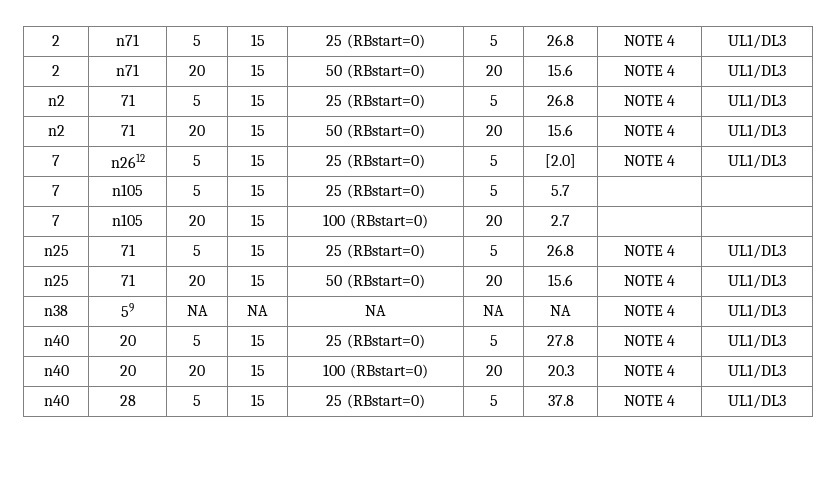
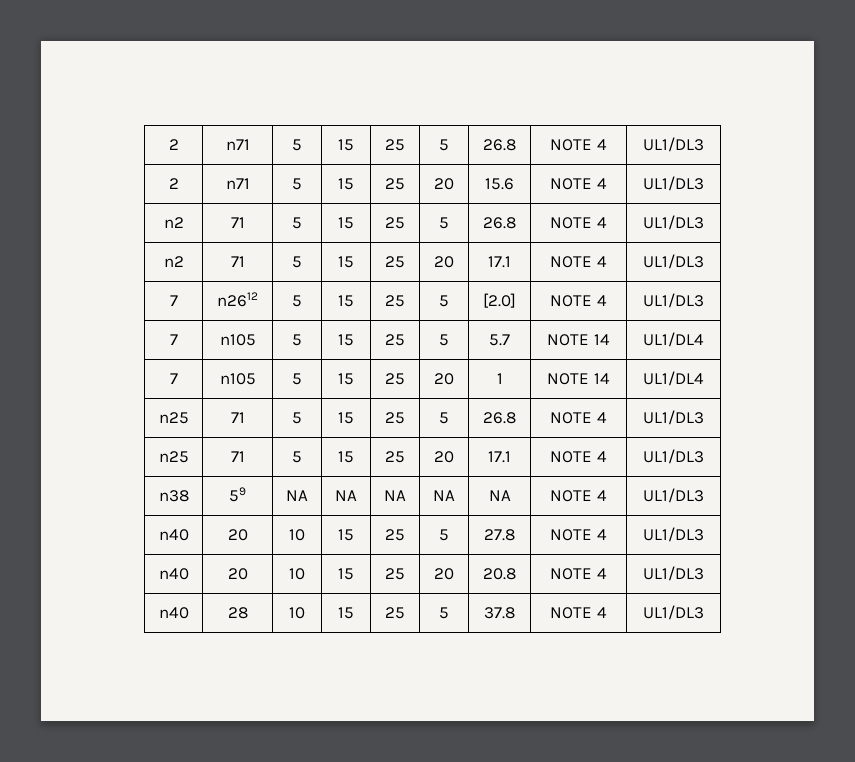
[52,35,60,46] [116,34,139,46] [193,35,201,46] [250,34,265,46] [326,34,425,49] 2 | n71 | 5 | 15 | 25 (RBstart=0) -> [168,139,179,150] [225,139,250,150] [292,139,302,151] [338,139,354,151] [385,139,405,151] 2 | n71 | 5 | 15 | 25
[189,65,205,76] [250,64,265,76] [326,64,425,79] 20 | 15 | 50 (RBstart=0) -> [292,178,302,190] [338,178,354,190] [385,178,405,190] 5 | 15 | 25
[346,94,425,109] (RBstart=0) -> (405, 223) none
[189,125,205,136] [250,124,265,136] [326,124,425,139] [485,125,502,136] [548,124,573,136] 20 | 15 | 50 (RBstart=0) | 20 | 15.6 -> [292,256,302,268] [338,256,354,268] [385,256,405,268] [434,256,454,268] [488,256,511,268] 5 | 15 | 25 | 20 | 17.1
[346,154,425,169] (RBstart=0) -> (405, 301) none
[346,184,425,199] (RBstart=0) -> (405, 340) none
[52,215,60,226] [112,214,143,226] [189,215,205,226] [250,214,265,226] [323,214,428,229] [485,215,502,226] [551,215,570,226] [43,245,69,256] [120,244,135,256] [193,245,201,256] [250,244,265,256] [326,244,425,259] | // 7 | n105 | 20 | 15 | 100 (RBstart=0) | 20 | 2.7 | | // n25 | 71 | 5 | 15 | 25 (RBstart=0) -> [547,334,610,346] [643,332,704,347] [169,373,178,384] [219,373,256,385] [292,373,302,385] [338,373,354,385] [385,373,405,385] [434,373,454,385] [496,373,503,384] [547,373,610,385] [643,371,704,386] [158,412,189,424] [230,412,245,423] [292,412,302,424] [338,412,354,424] [385,412,405,424] NOTE 14 | UL1/DL4 // 7 | n105 | 5 | 15 | 25 | 20 | 1 | NOTE 14 | UL1/DL4 // n25 | 71 | 5 | 15 | 25
[189,275,205,286] [250,274,265,286] [326,274,425,289] [485,275,502,286] [548,274,573,286] 20 | 15 | 50 (RBstart=0) | 20 | 15.6 -> [292,451,302,463] [338,451,354,463] [385,451,405,463] [434,451,454,463] [488,451,511,463] 5 | 15 | 25 | 20 | 17.1
[193,335,201,346] [250,334,265,346] [326,334,425,349] 5 | 15 | 25 (RBstart=0) -> [289,529,305,541] [338,529,354,541] [385,529,405,541] 10 | 15 | 25
[189,365,205,376] [250,364,265,376] [323,364,428,379] [485,365,502,376] [547,365,574,376] 20 | 15 | 100 (RBstart=0) | 20 | 20.3 -> [289,568,305,580] [338,568,354,580] [385,568,405,580] [434,568,454,580] [483,568,516,580] 10 | 15 | 25 | 20 | 20.8
[193,395,201,406] [250,394,265,406] [326,394,425,409] 5 | 15 | 25 (RBstart=0) -> [289,607,305,619] [338,607,354,619] [385,607,405,619] 10 | 15 | 25

